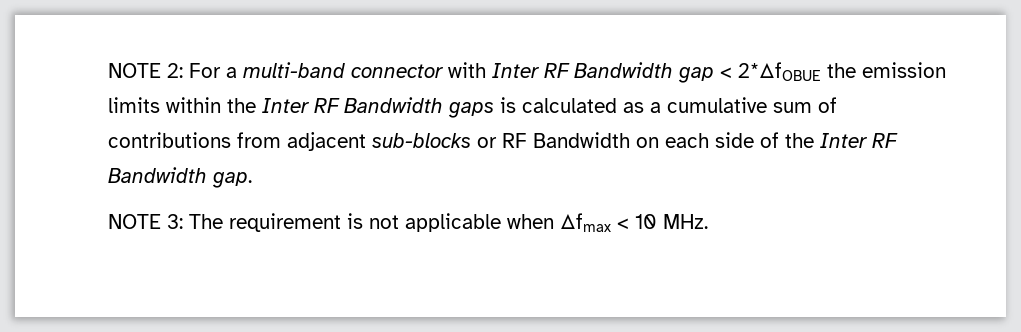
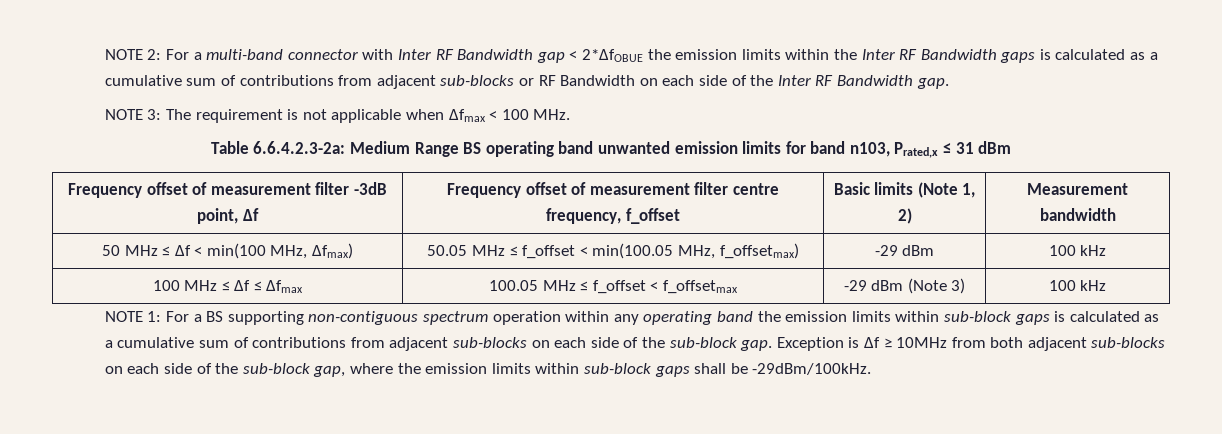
[634,214,657,229] 10 -> [501,109,529,120] 100
(708, 221) none -> [210,141,1012,158] [68,182,387,198] [197,208,259,224] [447,182,779,198] [546,208,680,224] [833,182,976,198] [897,208,912,224] [1027,183,1128,195] [1039,208,1116,221] [101,243,354,259] [427,243,799,259] [874,245,935,256] [1048,245,1107,256] [152,280,304,293] [489,280,738,294] [843,278,966,294] [1048,280,1107,291] [104,311,1160,325] [104,337,1166,351] [104,363,872,377] // Table 6.6.4.2.3-2a: Medium Range BS operating band unwanted emission limits for band n103, Prated,x ≤ 31 dBm // Frequency offset of measurement filter -3dB point, Δf | Frequency offset of measurement filter centre frequency, f_offset | Basic limits (Note 1, 2) | Measurement bandwidth // 50 MHz ≤ Δf < min(100 MHz, Δfmax) | 50.05 MHz ≤ f_offset < min(100.05 MHz, f_offsetmax) | -29 dBm | 100 kHz // 100 MHz ≤ Δf ≤ Δfmax | 100.05 MHz ≤ f_offset < f_offsetmax | -29 dBm (Note 3) | 100 kHz // NOTE 1: For a BS supporting non-contiguous spectrum operation within any operating band the emission limits within sub-block gaps is calculated as a cumulative sum of contributions from adjacent sub-blocks on each side of the sub-block gap. Exception is Δf ≥ 10MHz from both adjacent sub-blocks on each side of the sub-block gap, where the emission limits within sub-block gaps shall be -29dBm/100kHz.

